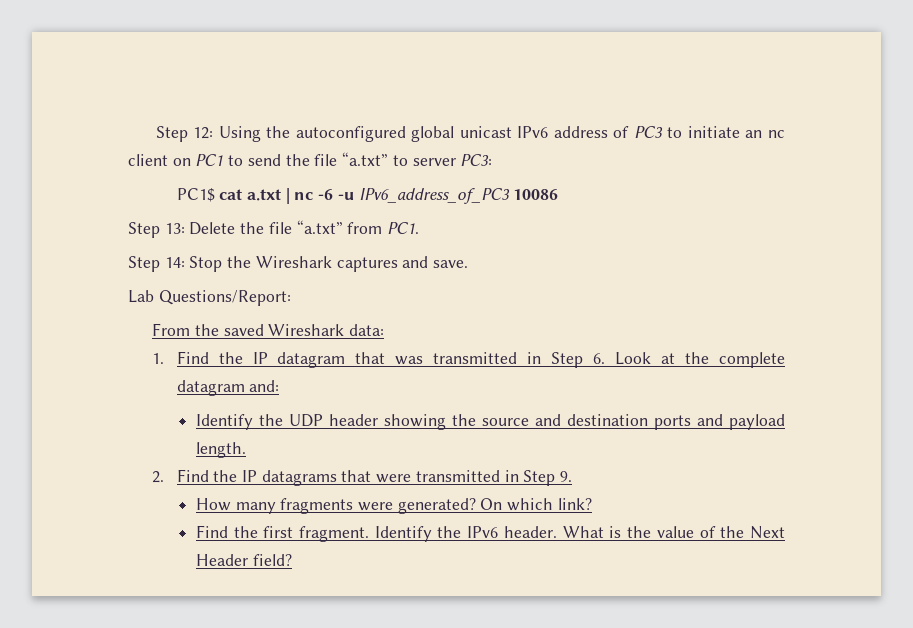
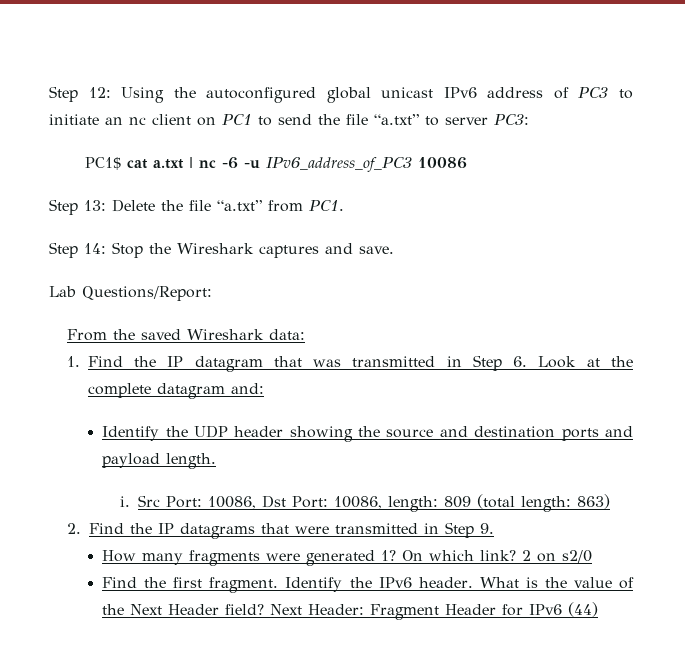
(246, 450) none -> [120,494,611,512] // i. Src Port: 10086, Dst Port: 10086, length: 809 (total length: 863)
[397,498,476,514] generated? -> [306,550,397,566] generated 1?
(592, 504) none -> [522,550,593,563] 2 on s2/0
(292, 560) none -> [270,602,599,620] Next Header: Fragment Header for IPv6 (44)

